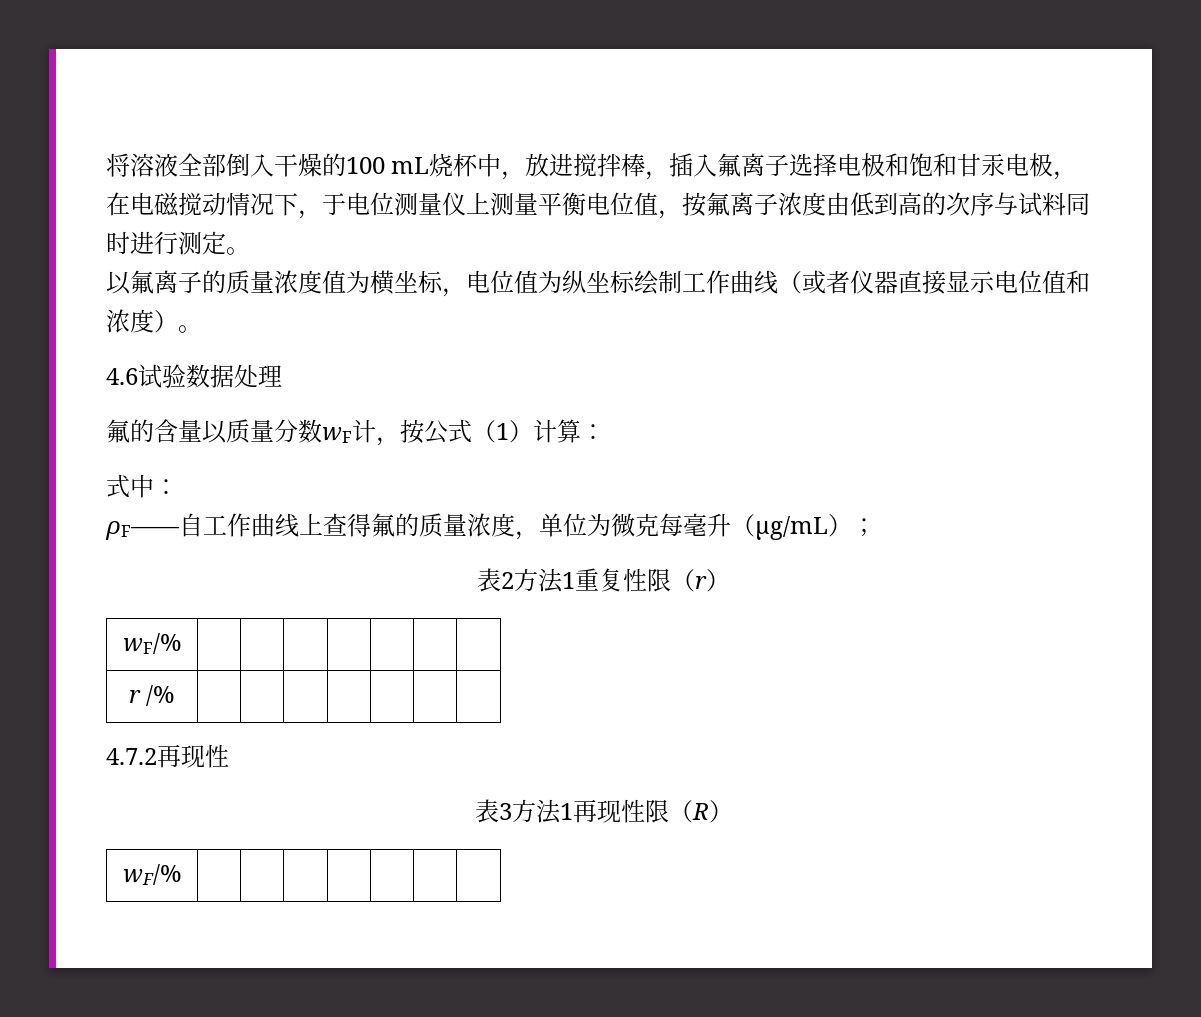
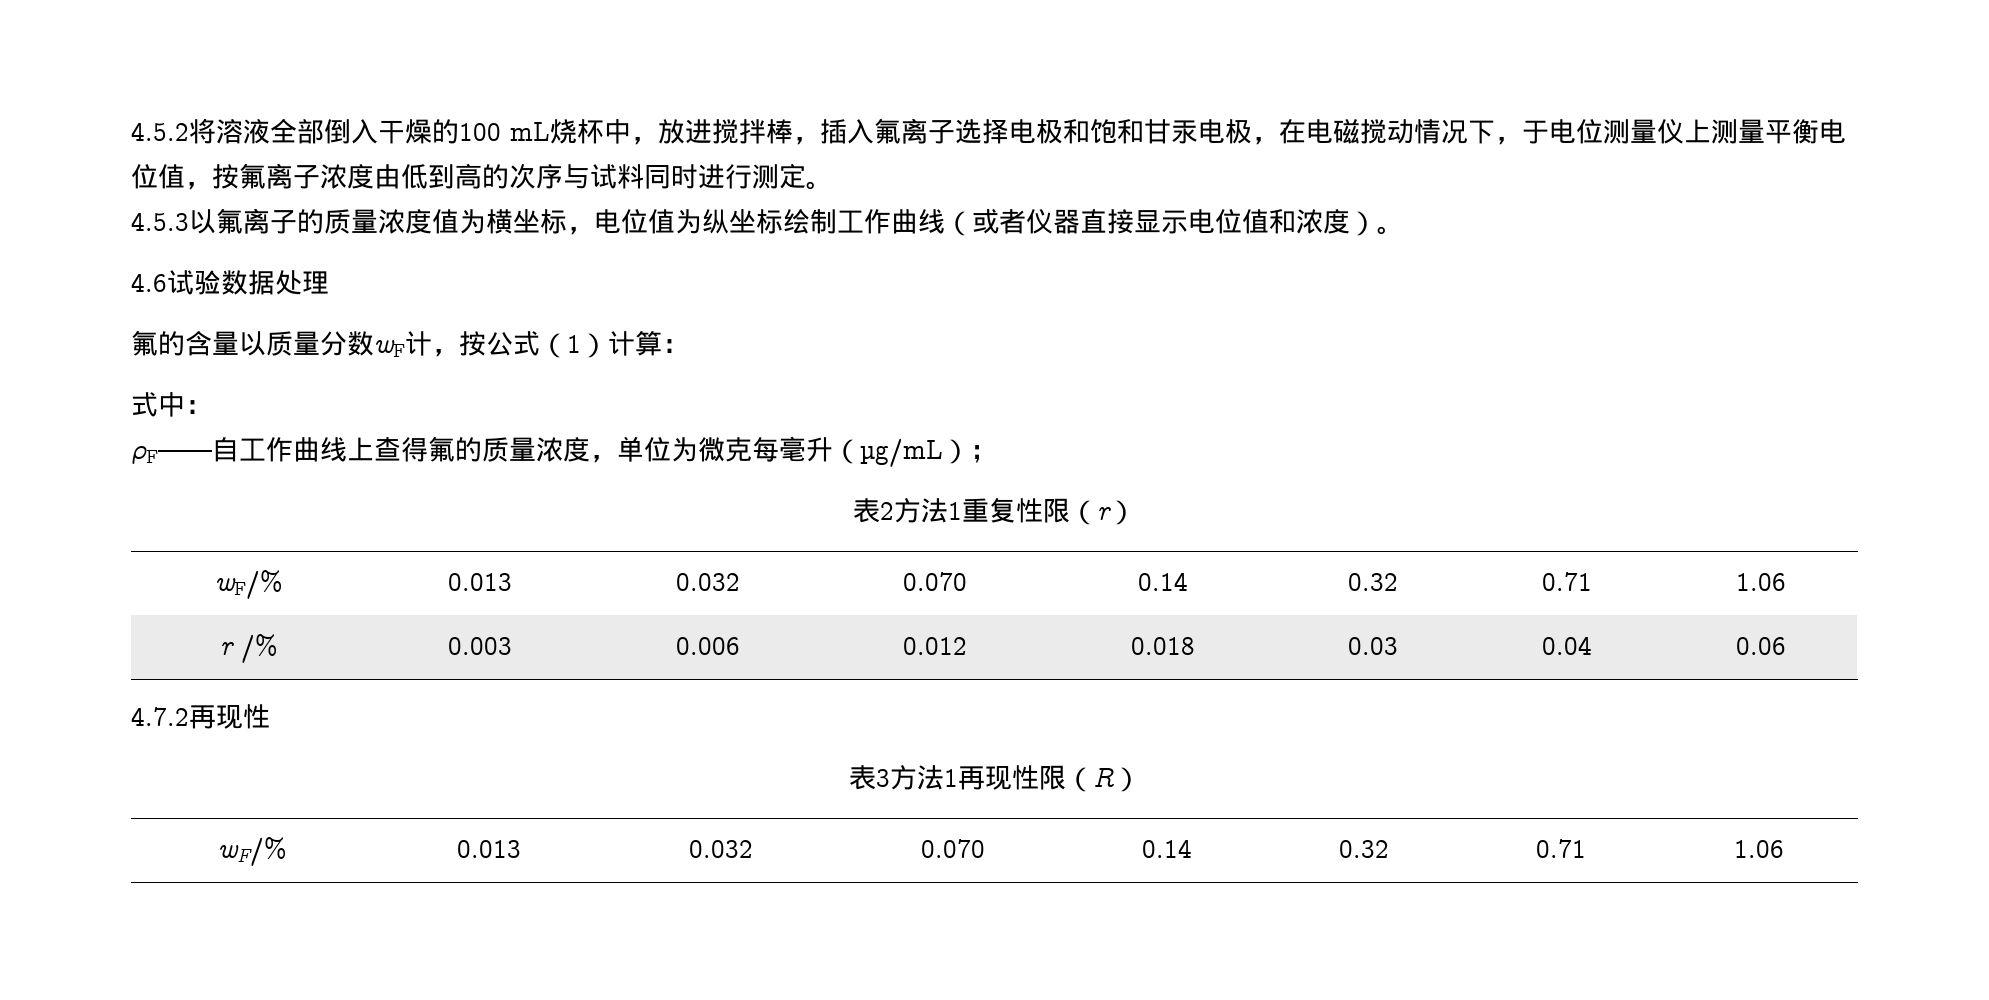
(106, 165) none -> [131,122,189,141] 4.5.2
(250, 251) none -> [131,212,189,231] 4.5.3
[128,685,176,706] | | | | | | // r /% | | | | | | | -> [447,573,512,591] [675,573,740,591] [903,572,967,591] [1137,572,1188,591] [1347,573,1398,591] [1541,572,1592,591] [1735,573,1786,591] [220,634,277,663] [447,637,512,655] [675,637,740,655] [903,637,967,655] [1130,637,1195,655] [1347,637,1398,655] [1541,636,1592,655] [1735,637,1786,655] 0.013 | 0.032 | 0.070 | 0.14 | 0.32 | 0.71 | 1.06 // r /% | 0.003 | 0.006 | 0.012 | 0.018 | 0.03 | 0.04 | 0.06
(182, 874) | | | | | | -> [456,840,521,858] [688,840,753,858] [920,839,985,858] [1142,839,1192,858] [1338,840,1389,858] [1535,839,1586,858] [1733,840,1784,858] 0.013 | 0.032 | 0.070 | 0.14 | 0.32 | 0.71 | 1.06

